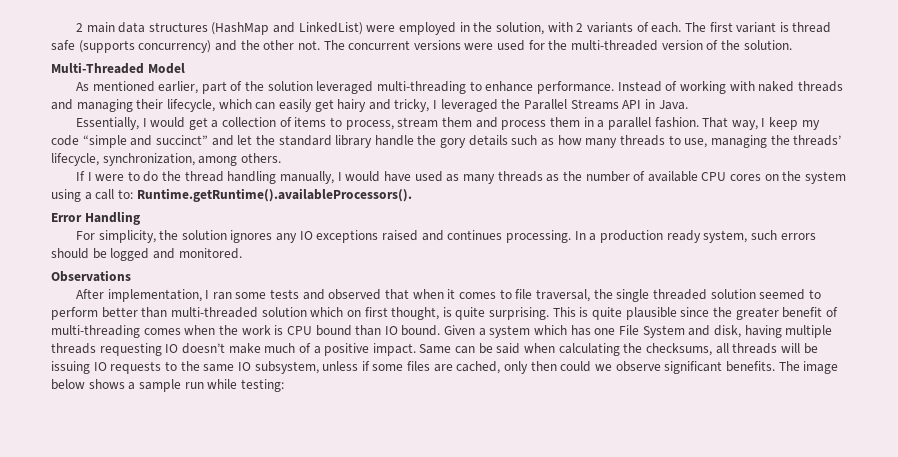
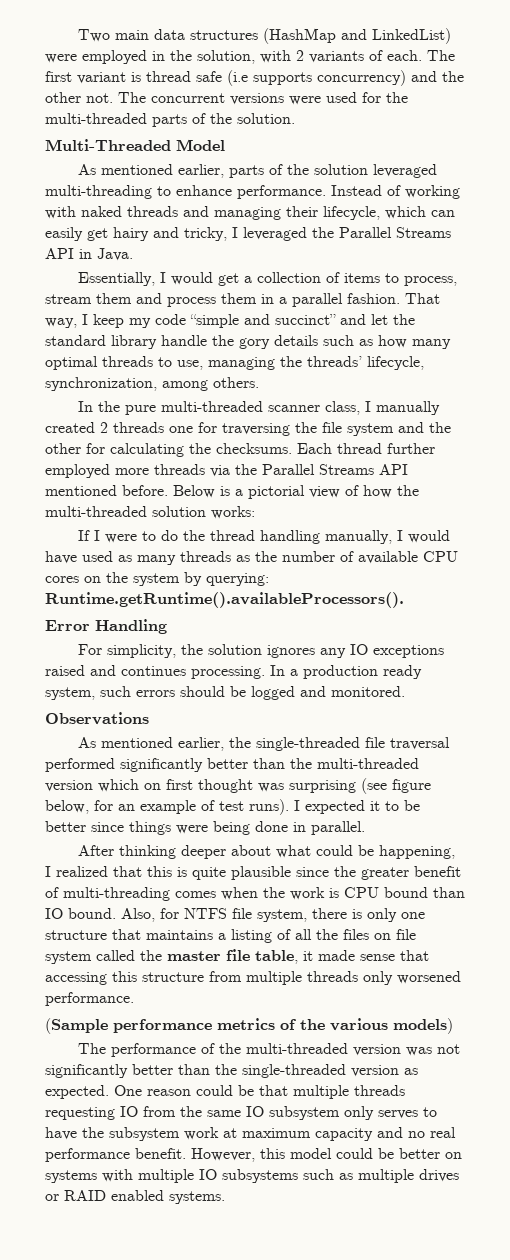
[75,23,83,32] 2 -> [77,29,110,42] Two
[78,40,135,53] (supports -> [227,70,312,86] (i.e supports
[661,40,703,50] version -> [152,114,187,127] parts
[201,81,227,94] part -> [228,165,264,178] parts
(618, 143) none -> [45,356,98,370] optimal
(281, 158) none -> [77,401,440,415] [45,422,451,436] [45,443,435,457] [45,464,408,478] [45,485,419,499] [45,506,255,519] // In the pure multi-threaded scanner class, I manually created 2 threads one for traversing the file system and the other for calculating the checksums. Each thread further employed more threads via the Parallel Streams API mentioned before. Below is a pictorial view of how the multi-threaded solution works:
[51,189,133,202] using a call to: -> [184,572,269,586] by querying:
[75,289,821,302] [51,307,576,320] After implementation, I ran some tests and observed that when it comes to file traversal, the single threaded solution seemed to perform better than multi-threaded solution which on first thought, is quite surprising. This -> [77,737,450,751] [45,758,419,772] [45,778,431,794] [45,799,420,815] [45,821,365,835] [77,845,455,859] [45,866,172,877] As mentioned earlier, the single-threaded file traversal performed significantly better than the multi-threaded version which on first thought was surprising (see figure below, for an example of test runs). I expected it to be better since things were being done in parallel. // After thinking deeper about what could be happening, I realized that this
[444,325,833,338] [51,343,818,356] [51,361,839,374] [51,379,284,392] Given a system which has one File System and disk, having multiple threads requesting IO doesn’t make much of a positive impact. Same can be said when calculating the checksums, all threads will be issuing IO requests to the same IO subsystem, unless if some files are cached, only then could we observe significant benefits. The image below shows a sample run while testing: -> [121,908,425,922] [45,929,416,943] [45,949,429,964] [45,971,461,985] [45,992,134,1006] [45,1018,453,1034] [77,1043,460,1057] [45,1064,418,1078] [45,1085,405,1099] [45,1106,437,1120] [45,1127,456,1141] [45,1148,462,1162] [45,1169,459,1183] [45,1190,225,1204] Also, for NTFS file system, there is only one structure that maintains a listing of all the files on file system called the master file table, it made sense that accessing this structure from multiple threads only worsened performance. // (Sample performance metrics of the various models) // The performance of the multi-threaded version was not significantly better than the single-threaded version as expected. One reason could be that multiple threads requesting IO from the same IO subsystem only serves to have the subsystem work at maximum capacity and no real performance benefit. However, this model could be better on systems with multiple IO subsystems such as multiple drives or RAID enabled systems.

